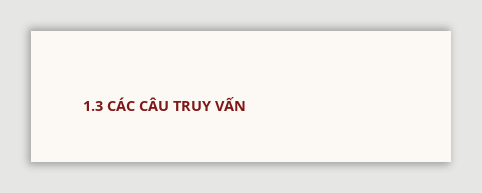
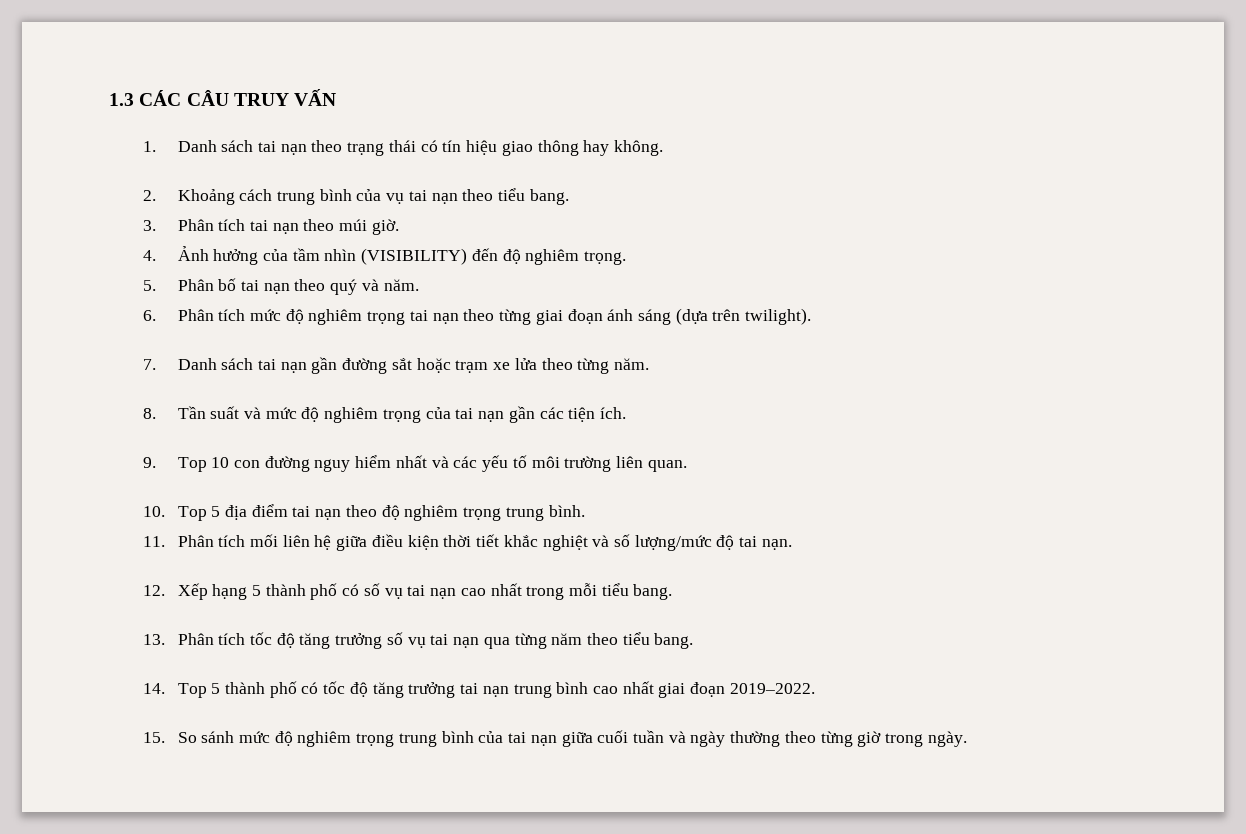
(246, 104) none -> [143,140,663,156] [143,188,569,205] [143,219,399,235] [143,246,627,265] [143,278,419,295] [143,308,812,325] [143,357,649,374] [143,406,626,423] [143,455,687,472] [143,504,585,521] [143,534,792,551] [143,583,673,600] [143,632,694,649] [143,681,815,698] [143,730,967,747] // 1. Danh sách tai nạn theo trạng thái có tín hiệu giao thông hay không. // 2. Khoảng cách trung bình của vụ tai nạn theo tiểu bang. // 3. Phân tích tai nạn theo múi giờ. // 4. Ảnh hưởng của tầm nhìn (VISIBILITY) đến độ nghiêm trọng. // 5. Phân bố tai nạn theo quý và năm. // 6. Phân tích mức độ nghiêm trọng tai nạn theo từng giai đoạn ánh sáng (dựa trên twilight). // 7. Danh sách tai nạn gần đường sắt hoặc trạm xe lửa theo từng năm. // 8. Tần suất và mức độ nghiêm trọng của tai nạn gần các tiện ích. // 9. Top 10 con đường nguy hiểm nhất và các yếu tố môi trường liên quan. // 10. Top 5 địa điểm tai nạn theo độ nghiêm trọng trung bình. // 11. Phân tích mối liên hệ giữa điều kiện thời tiết khắc nghiệt và số lượng/mức độ tai nạn. // 12. Xếp hạng 5 thành phố có số vụ tai nạn cao nhất trong mỗi tiểu bang. // 13. Phân tích tốc độ tăng trưởng số vụ tai nạn qua từng năm theo tiểu bang. // 14. Top 5 thành phố có tốc độ tăng trưởng tai nạn trung bình cao nhất giai đoạn 2019–2022. // 15. So sánh mức độ nghiêm trọng trung bình của tai nạn giữa cuối tuần và ngày thường theo từng giờ trong ngày.

